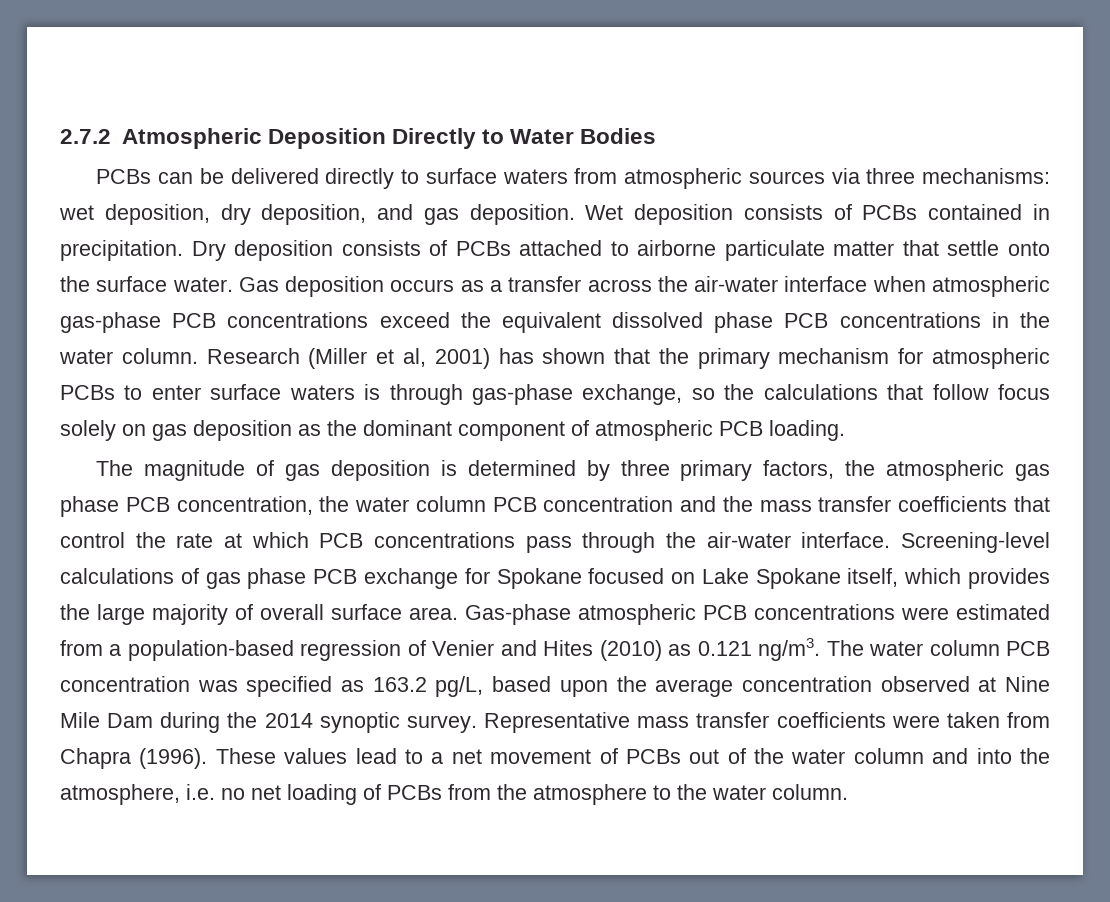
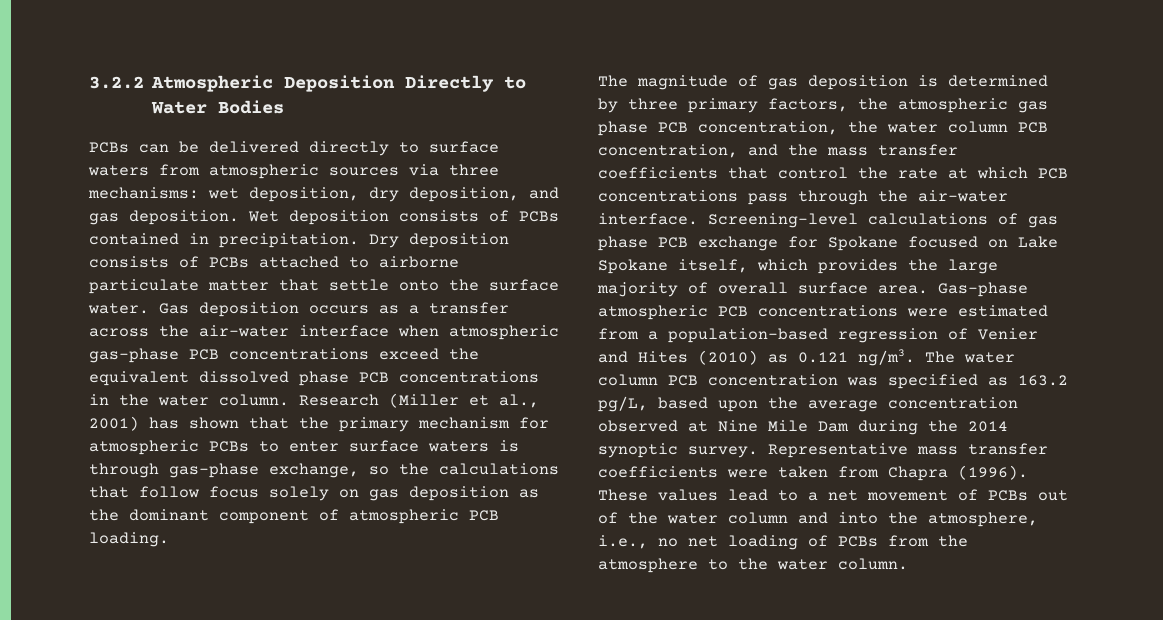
[60,129,111,144] 2.7.2 -> [89,76,144,89] 3.2.2
[402,348,426,367] al, -> [499,394,539,408] al.,
[543,496,674,512] concentration -> [598,144,738,158] concentration,
[186,784,215,800] i.e. -> [598,535,648,549] i.e.,

